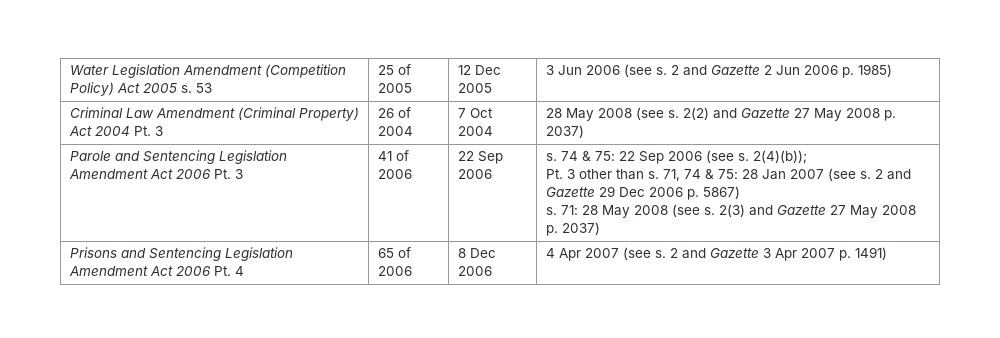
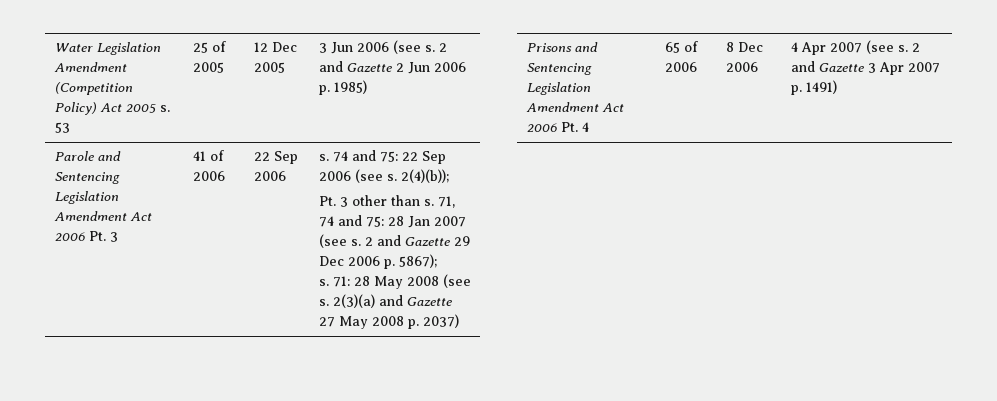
[69,107,359,121] [68,126,163,136] [377,107,411,118] [377,126,413,136] [457,108,493,118] [457,126,493,136] [545,107,896,121] [545,125,584,138] // Criminal Law Amendment (Criminal Property) Act 2004 Pt. 3 | 26 of 2004 | 7 Oct 2004 | 28 May 2008 (see s. 2(2) and Gazette 27 May 2008 p. 2037) -> (367, 87) none
[581,151,591,161] & -> [351,150,376,161] and
[704,169,714,179] & -> [337,215,362,226] and
[702,186,740,199] 5867) -> [398,254,437,268] 5867);
[718,204,745,217] 2(3) -> [332,294,375,308] 2(3)(a)

